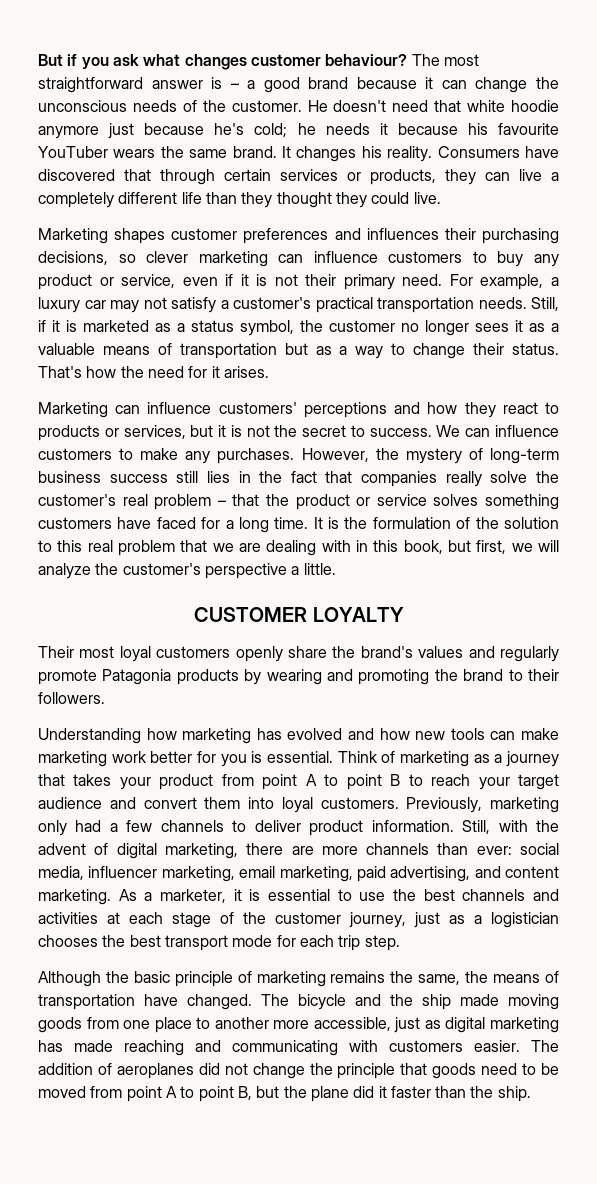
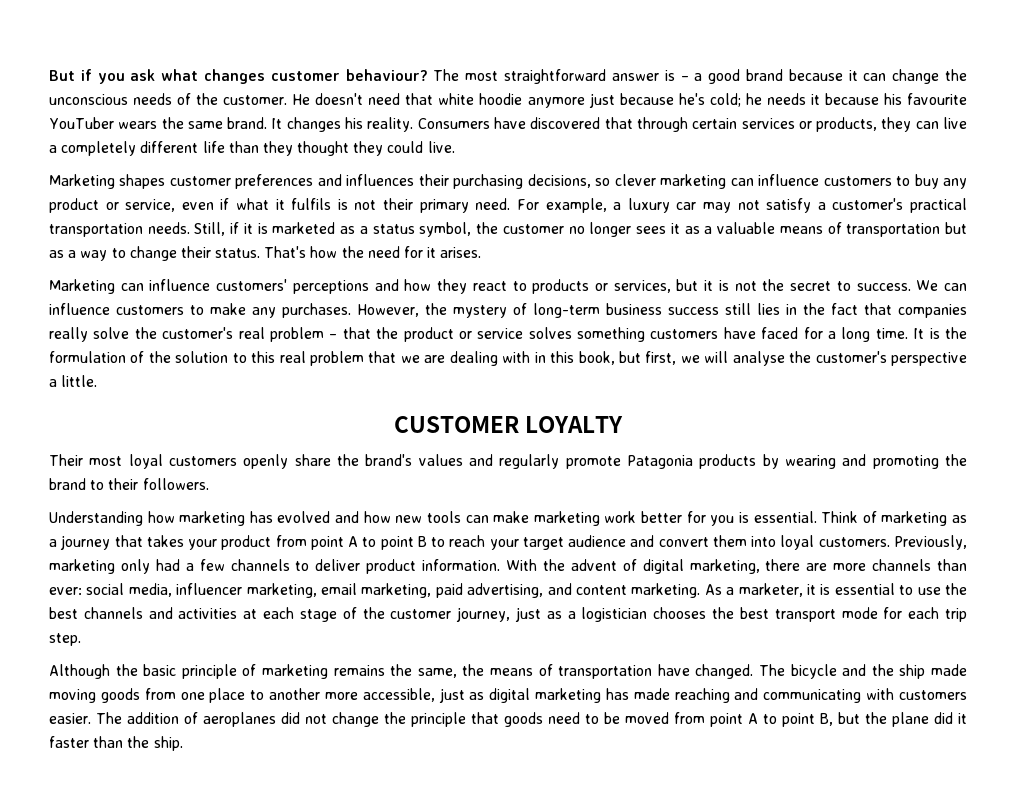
[240,274,249,286] it -> [236,198,332,210] what it fulfils
[38,563,91,579] analyze -> [732,351,785,366] analyse
[462,820,528,834] Still, with -> [505,559,537,571] With

